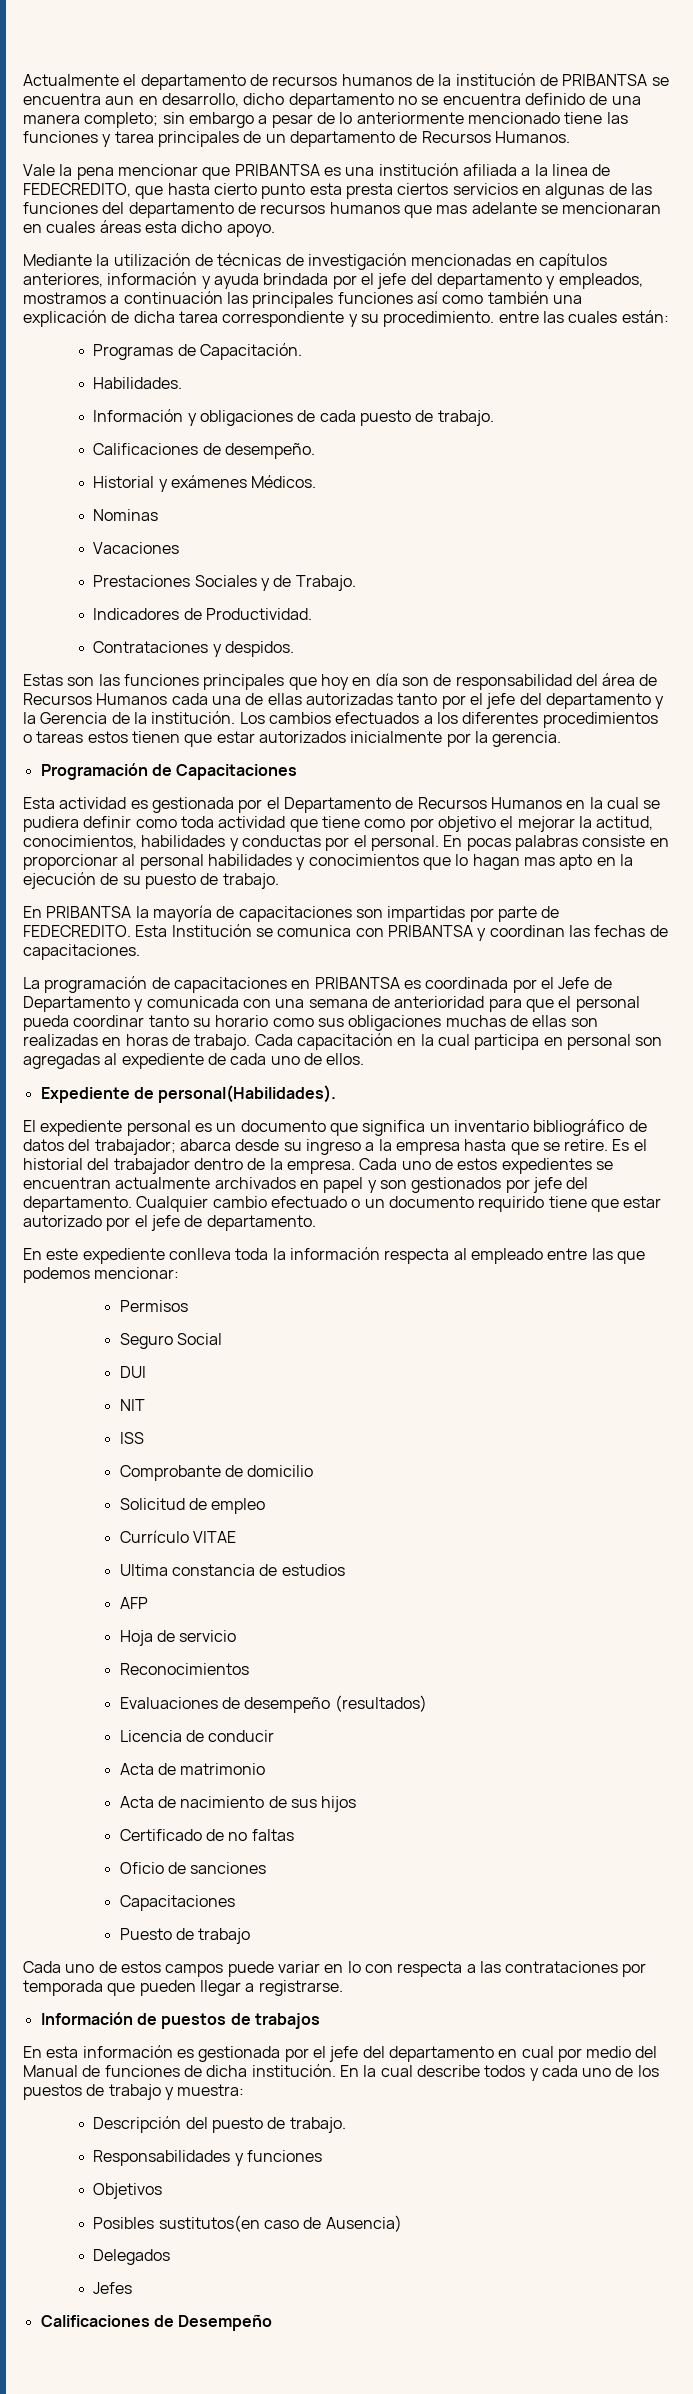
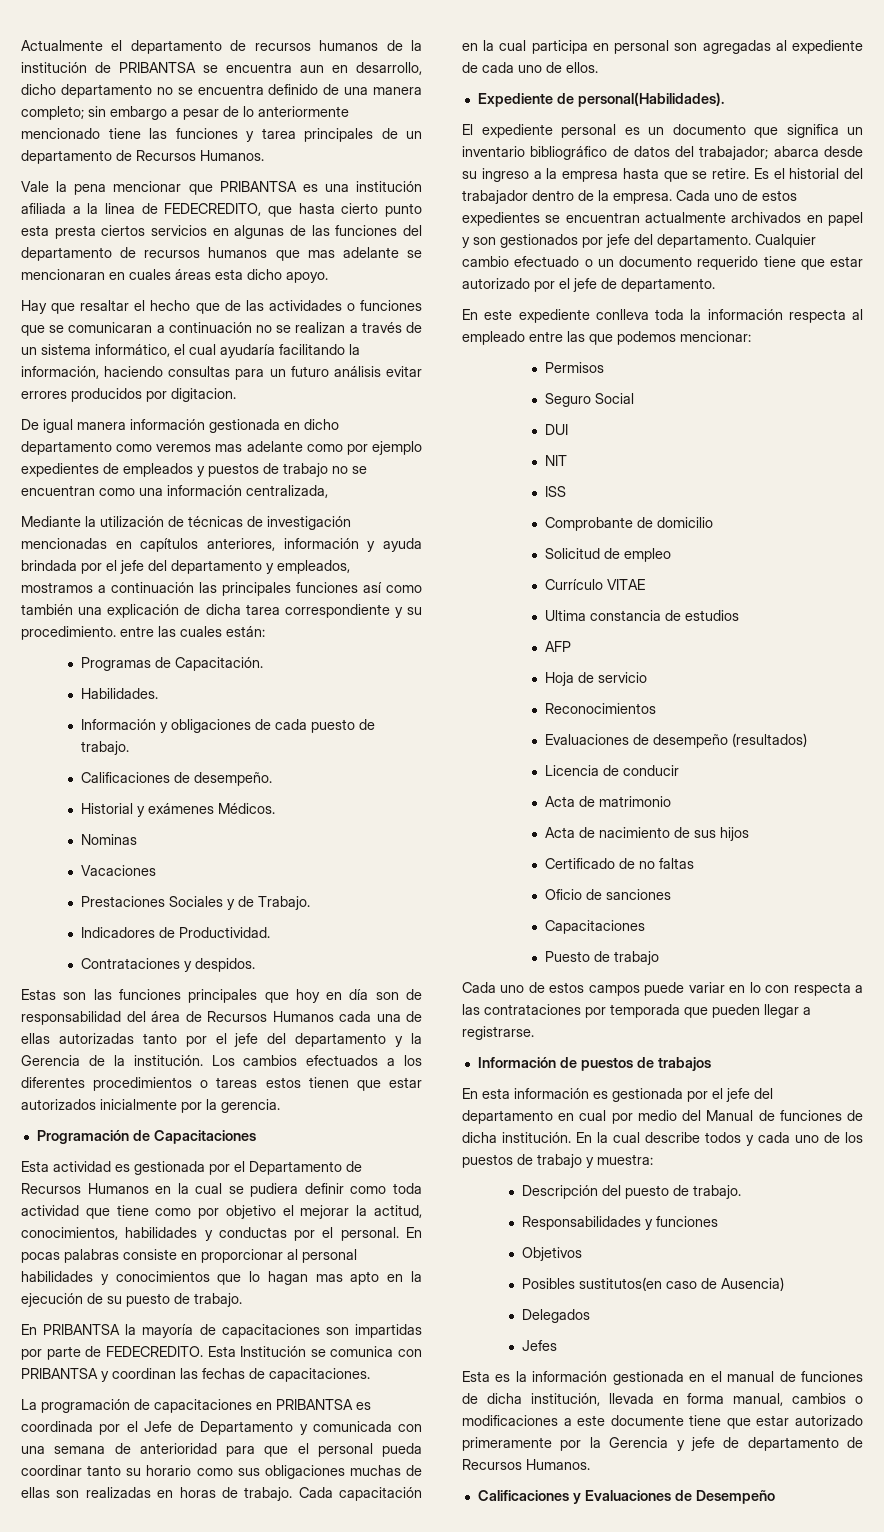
(275, 230) none -> [21,300,422,314] [21,322,422,336] [21,344,360,358] [21,366,423,380] [21,388,236,402] [21,419,339,433] [21,441,423,455] [21,463,367,477] [21,485,328,498] // Hay que resaltar el hecho que de las actividades o funciones que se comunicaran a continuación no se realizan a través de un sistema informático, el cual ayudaría facilitando la información, haciendo consultas para un futuro análisis evitar errores producidos por digitacion. // De igual manera información gestionada en dicho departamento como veremos mas adelante como por ejemplo expedientes de empleados y puestos de trabajo no se encuentran como una información centralizada,
[478,1196,545,1212] requirido -> [697,256,759,270] requerido
[40,2315,150,2327] // Calificaciones -> [462,1371,863,1385] [462,1393,863,1406] [462,1415,863,1429] [462,1437,863,1451] [462,1459,590,1470] [477,1490,671,1504] // Esta es la información gestionada en el manual de funciones de dicha institución, llevada en forma manual, cambios o modificaciones a este documente tiene que estar autorizado primeramente por la Gerencia y jefe de departamento de Recursos Humanos. // Calificaciones y Evaluaciones

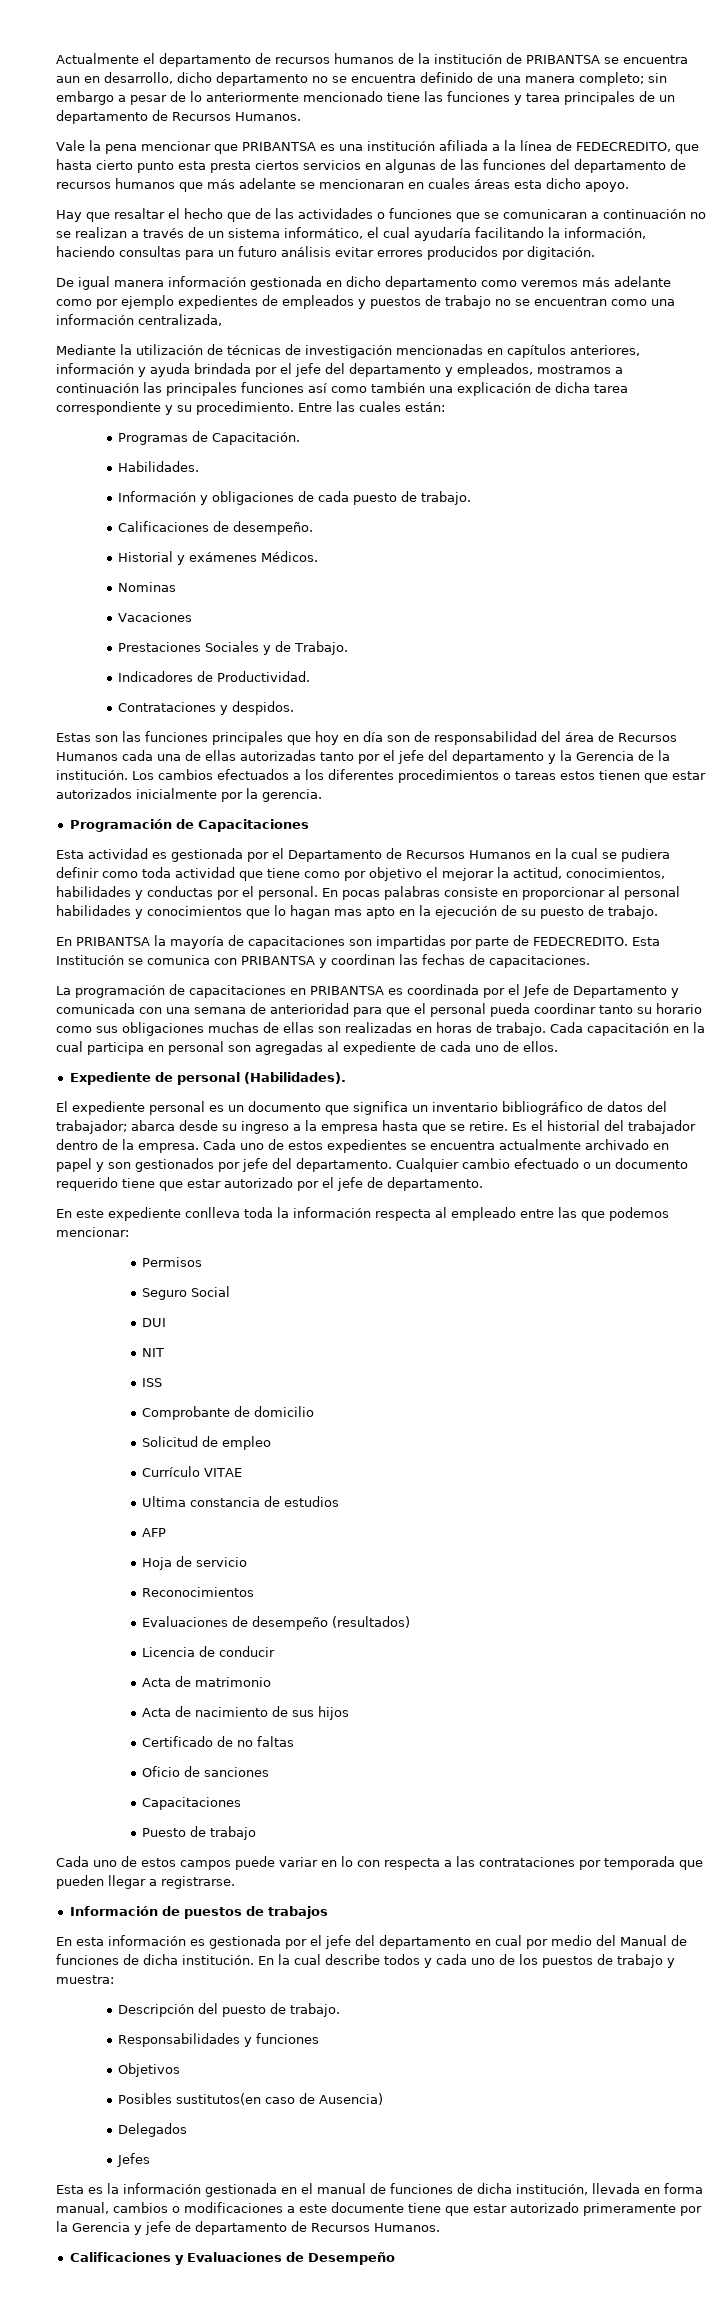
[105,203,135,214] linea -> [520,140,552,151] línea
[307,250,335,258] mas -> [207,179,235,189] más
[171,388,236,402] digitacion. -> [527,246,595,260] digitación.
[215,444,243,452] mas -> [582,277,610,287] más
[120,626,154,637] entre -> [298,403,332,412] Entre
[577,92,724,107] personal(Habilidades). -> [176,1072,346,1085] personal (Habilidades).
[565,212,802,223] encuentran actualmente archivados -> [430,1139,649,1150] encuentra actualmente archivado

